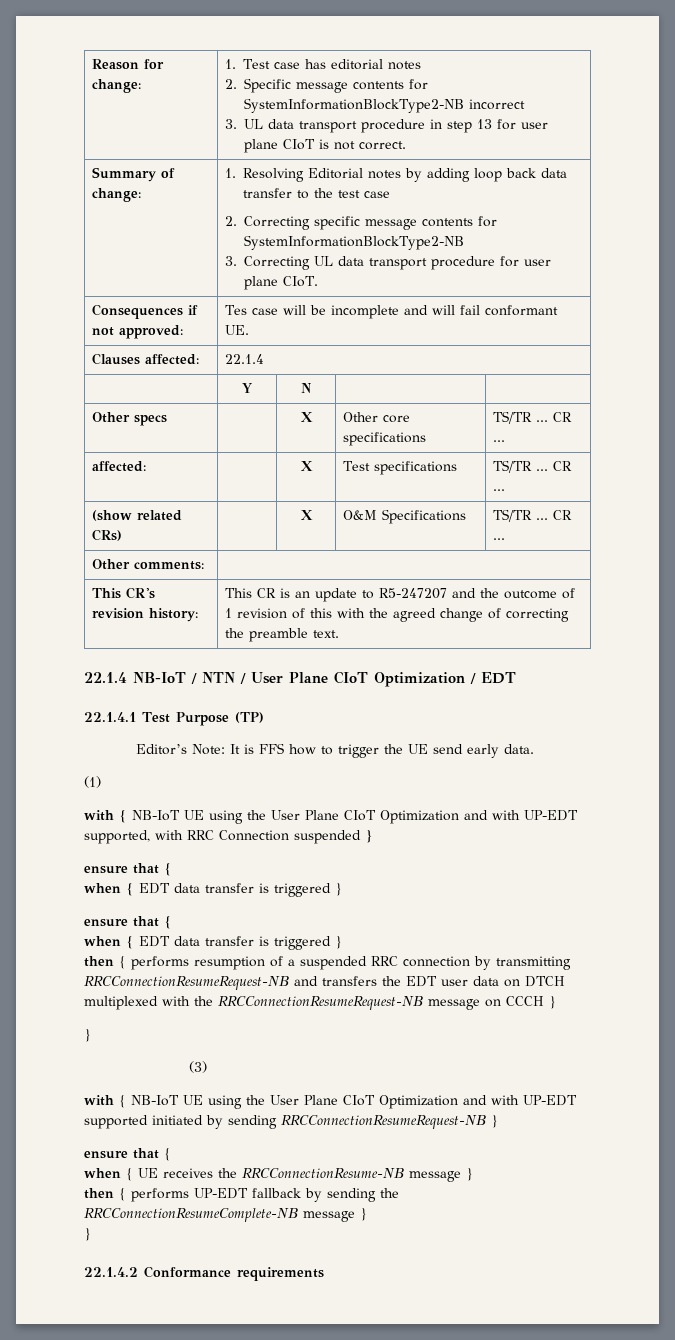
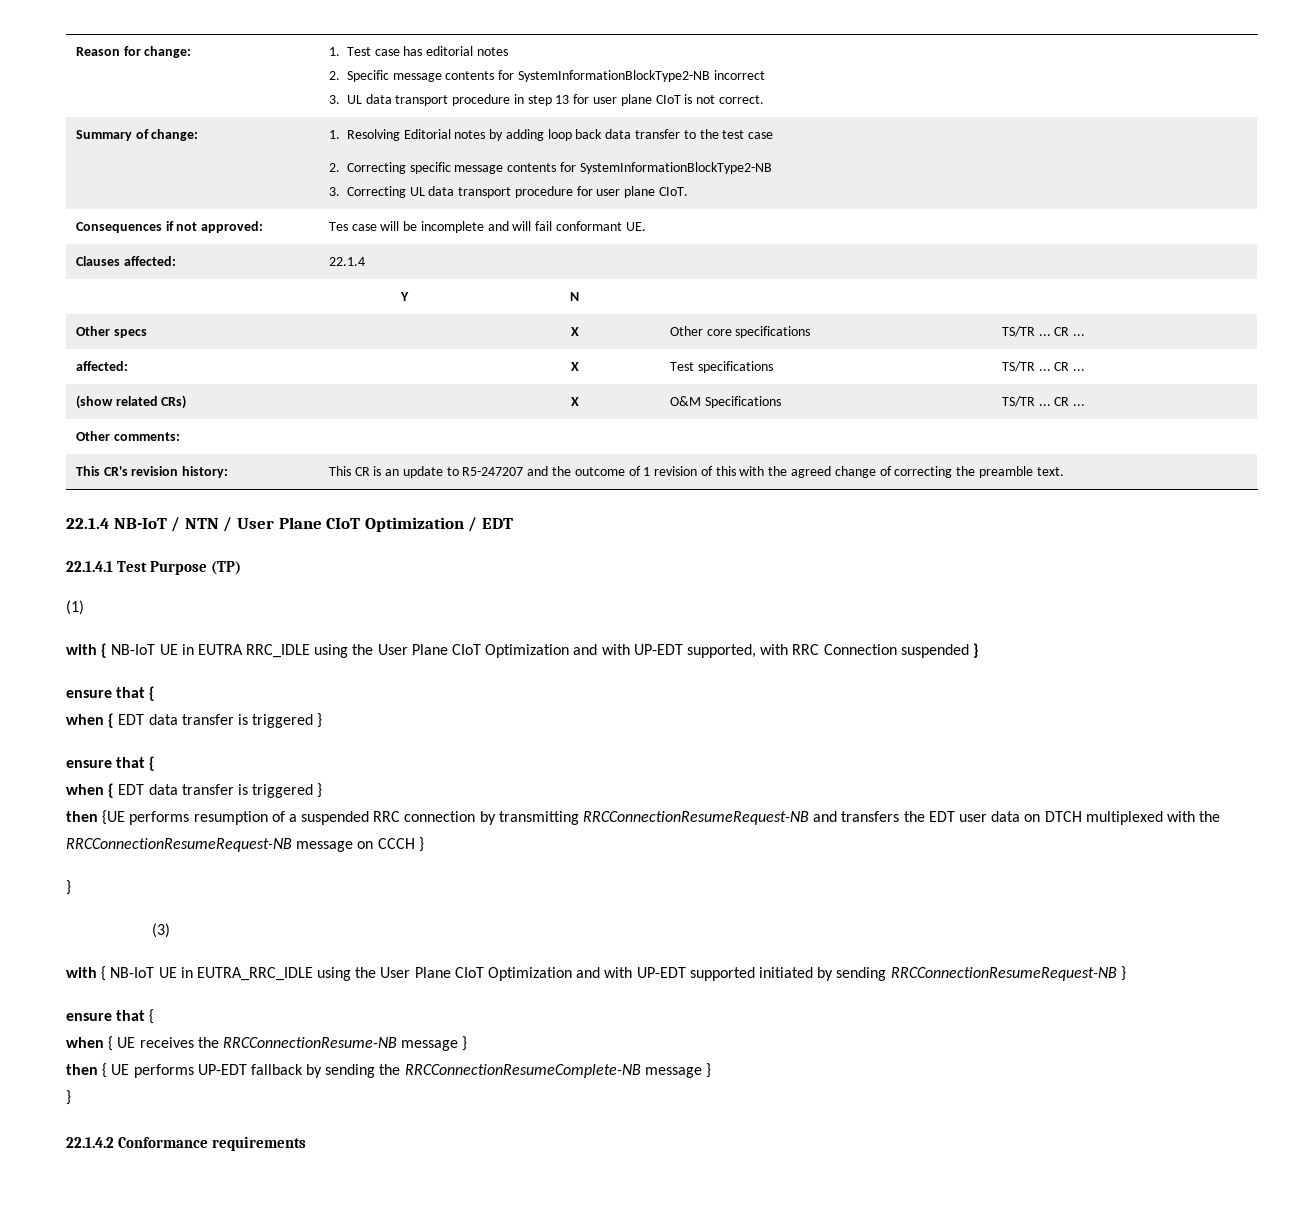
[136,743,535,758] // Editor’s Note: It is FFS how to trigger the UE send early data. -> (242, 568) none
(204, 815) none -> [181,644,311,658] in EUTRA RRC_IDLE
[119,956,126,969] { -> [102,810,126,825] {UE
(203, 1100) none -> [180,967,313,981] in EUTRA_RRC_IDLE
(126, 1194) none -> [111,1064,130,1075] UE

